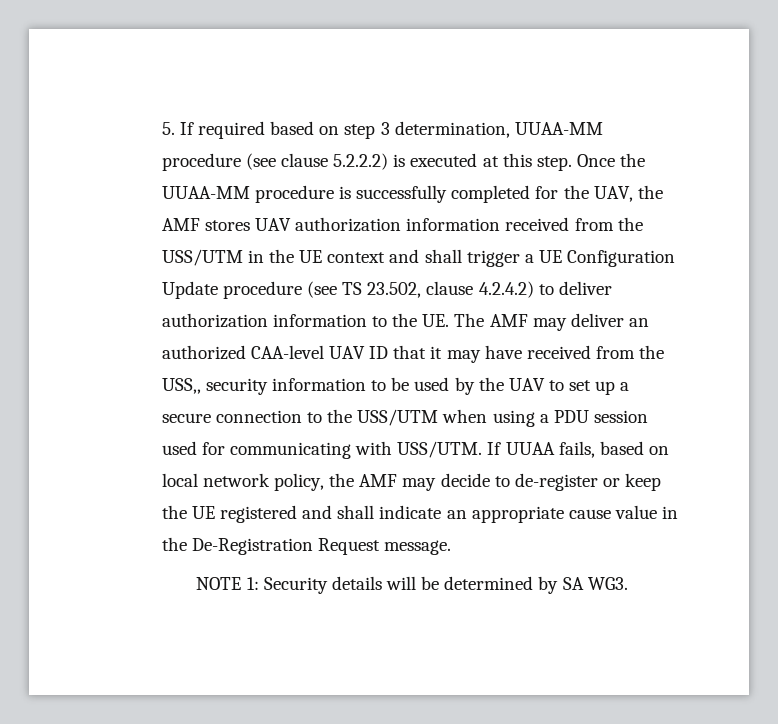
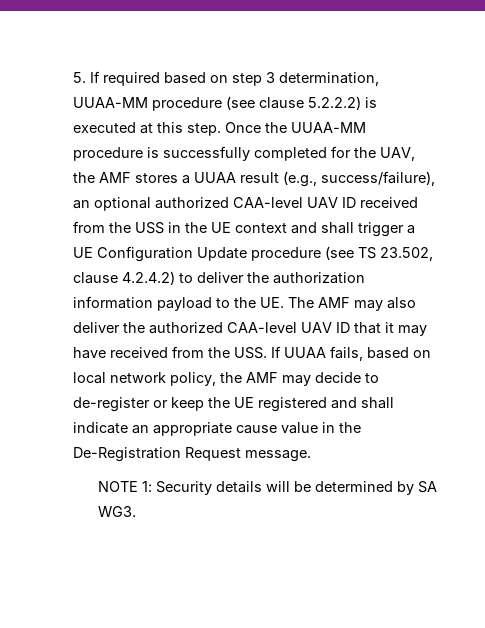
[254,217,643,232] [161,249,243,266] UAV authorization information received from the USS/UTM -> [181,171,435,187] [72,197,418,211] [72,221,164,234] a UUAA result (e.g., success/failure), an optional authorized CAA-level UAV ID received from the USS
[161,313,367,328] authorization information -> [246,272,365,284] [72,296,212,311] the authorization information payload
[570,313,649,327] deliver an -> [386,297,416,309] [72,322,145,333] also deliver the
[161,377,630,395] [161,409,648,427] [161,441,483,459] USS,, security information to be used by the UAV to set up a secure connection to the USS/UTM when using a PDU session used for communicating with USS/UTM. -> [233,347,267,359] USS.

